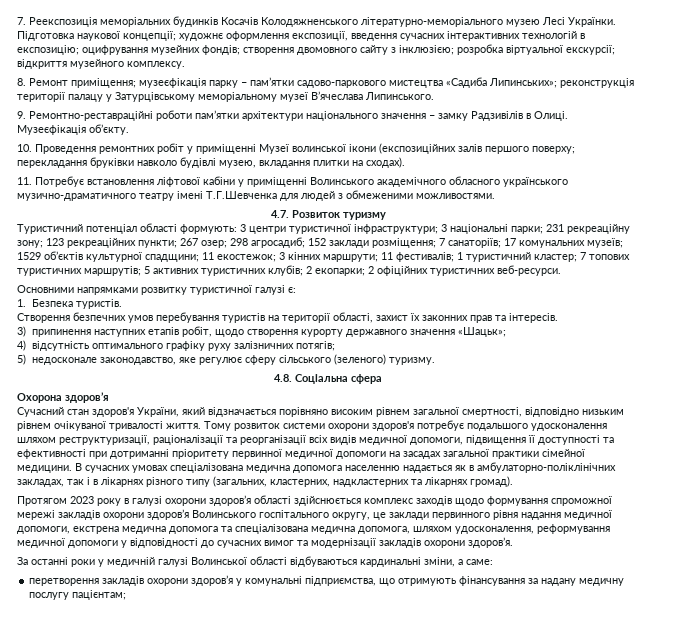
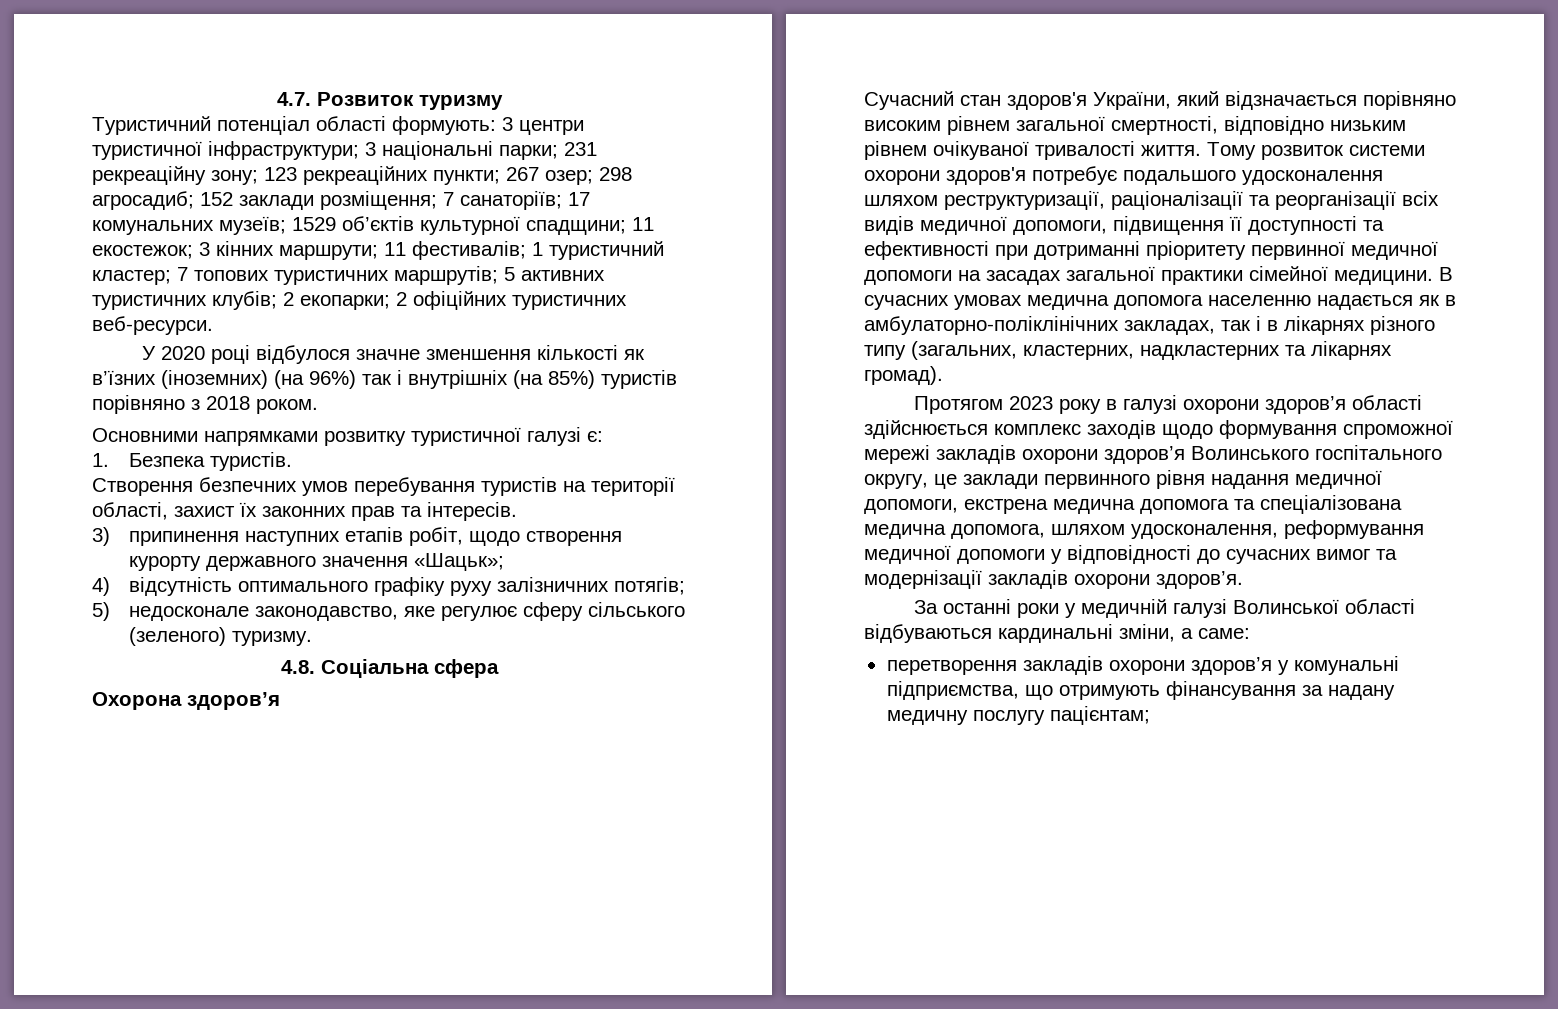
[17,16,616,27] [17,31,585,41] [17,44,615,55] [17,59,185,69] [17,77,634,88] [17,91,434,102] [17,110,568,121] [17,124,129,135] [17,143,575,154] [17,157,405,168] [17,176,568,187] [17,190,495,201] 7. Реекспозиція меморіальних будинків Косачів Колодяжненського літературно-меморіального музею Лесі Українки. Підготовка наукової концепції; художнє оформлення експозиції, введення сучасних інтерактивних технологій в експозицію; оцифрування музейних фондів; створення двомовного сайту з інклюзією; розробка віртуальної екскурсії; відкриття музейного комплексу. // 8. Ремонт приміщення; музеєфікація парку – пам’ятки садово-паркового мистецтва «Садиба Липинських»; реконструкція території палацу у Затурцівському меморіальному музеї В’ячеслава Липинського. // 9. Ремонтно-реставраційні роботи пам’ятки архітектури національного значення – замку Радзивілів в Олиці. Музеєфікація об’єкту. // 10. Проведення ремонтних робіт у приміщенні Музеї волинської ікони (експозиційних залів першого поверху; перекладання бруківки навколо будівлі музею, вкладання плитки на сходах). // 11. Потребує встановлення ліфтової кабіни у приміщенні Волинського академічного обласного українського музично-драматичного театру імені Т.Г.Шевченка для людей з обмеженими можливостями. // -> (277, 99) none
(561, 270) none -> [141,345,645,364] [92,370,677,389] [92,395,318,414] // У 2020 році відбулося значне зменшення кількості як в’їзних (іноземних) (на 96%) так і внутрішніх (на 85%) туристів порівняно з 2018 роком.
[170,463,243,473] спеціалізована -> (1022, 302) none

